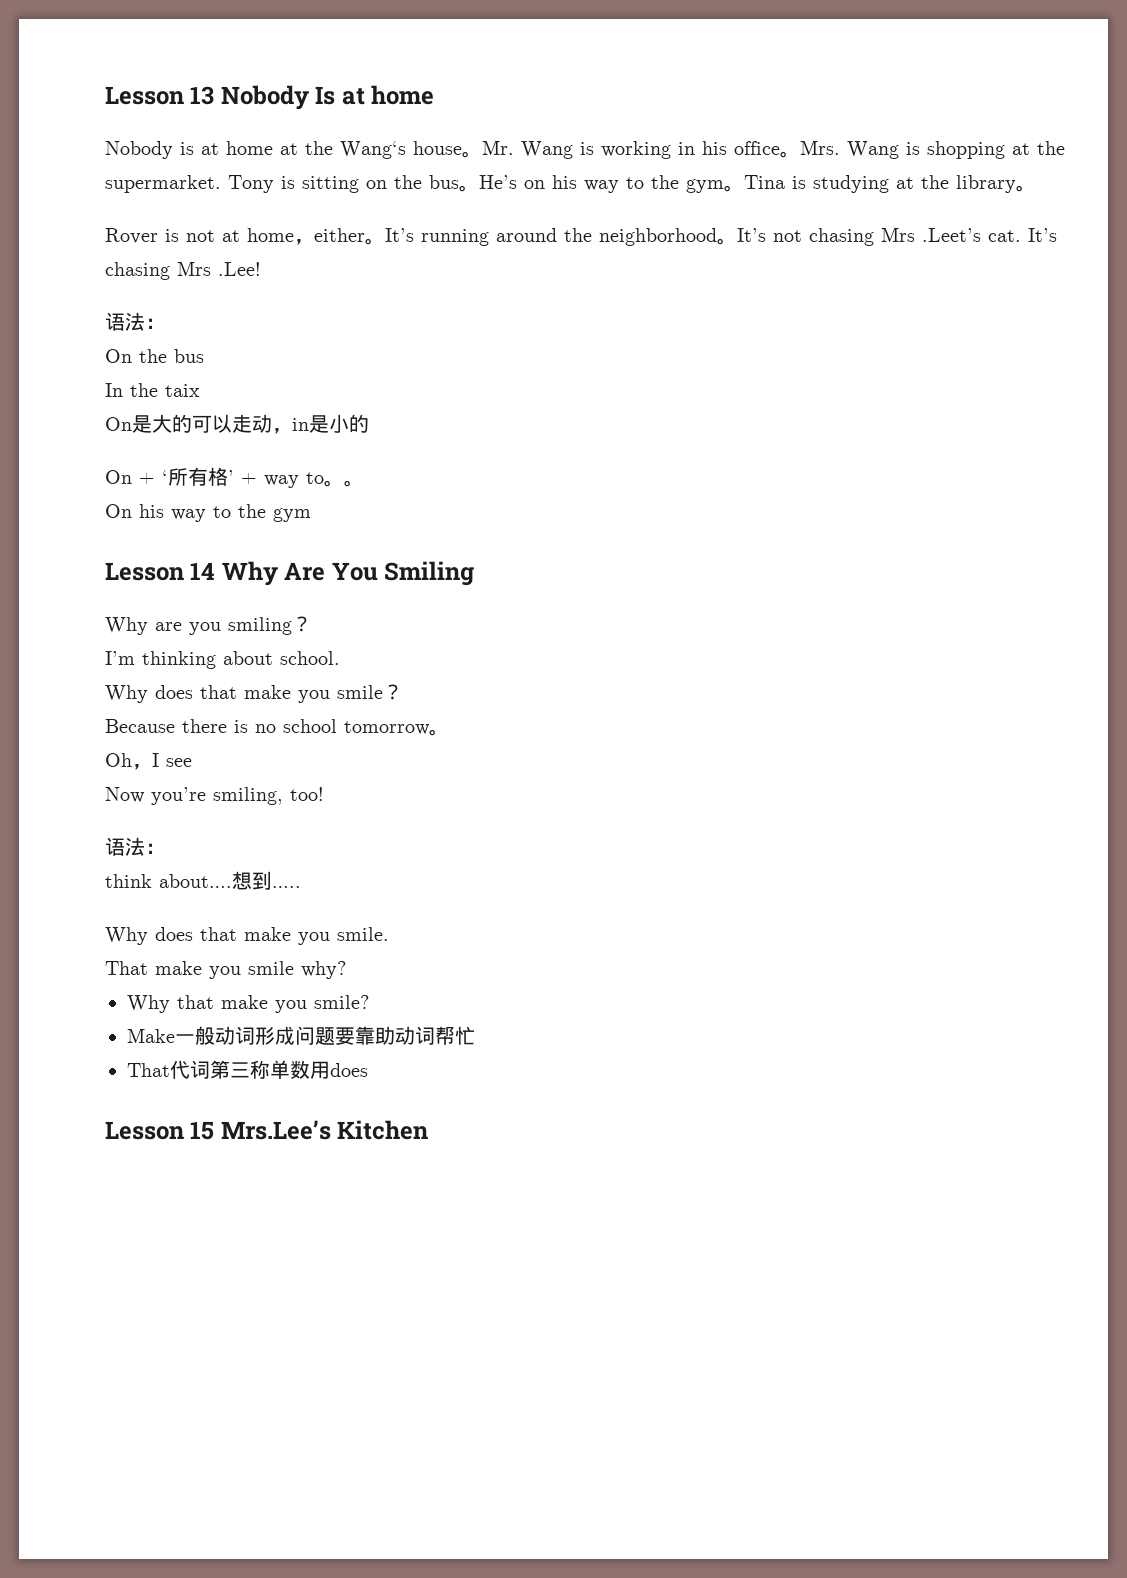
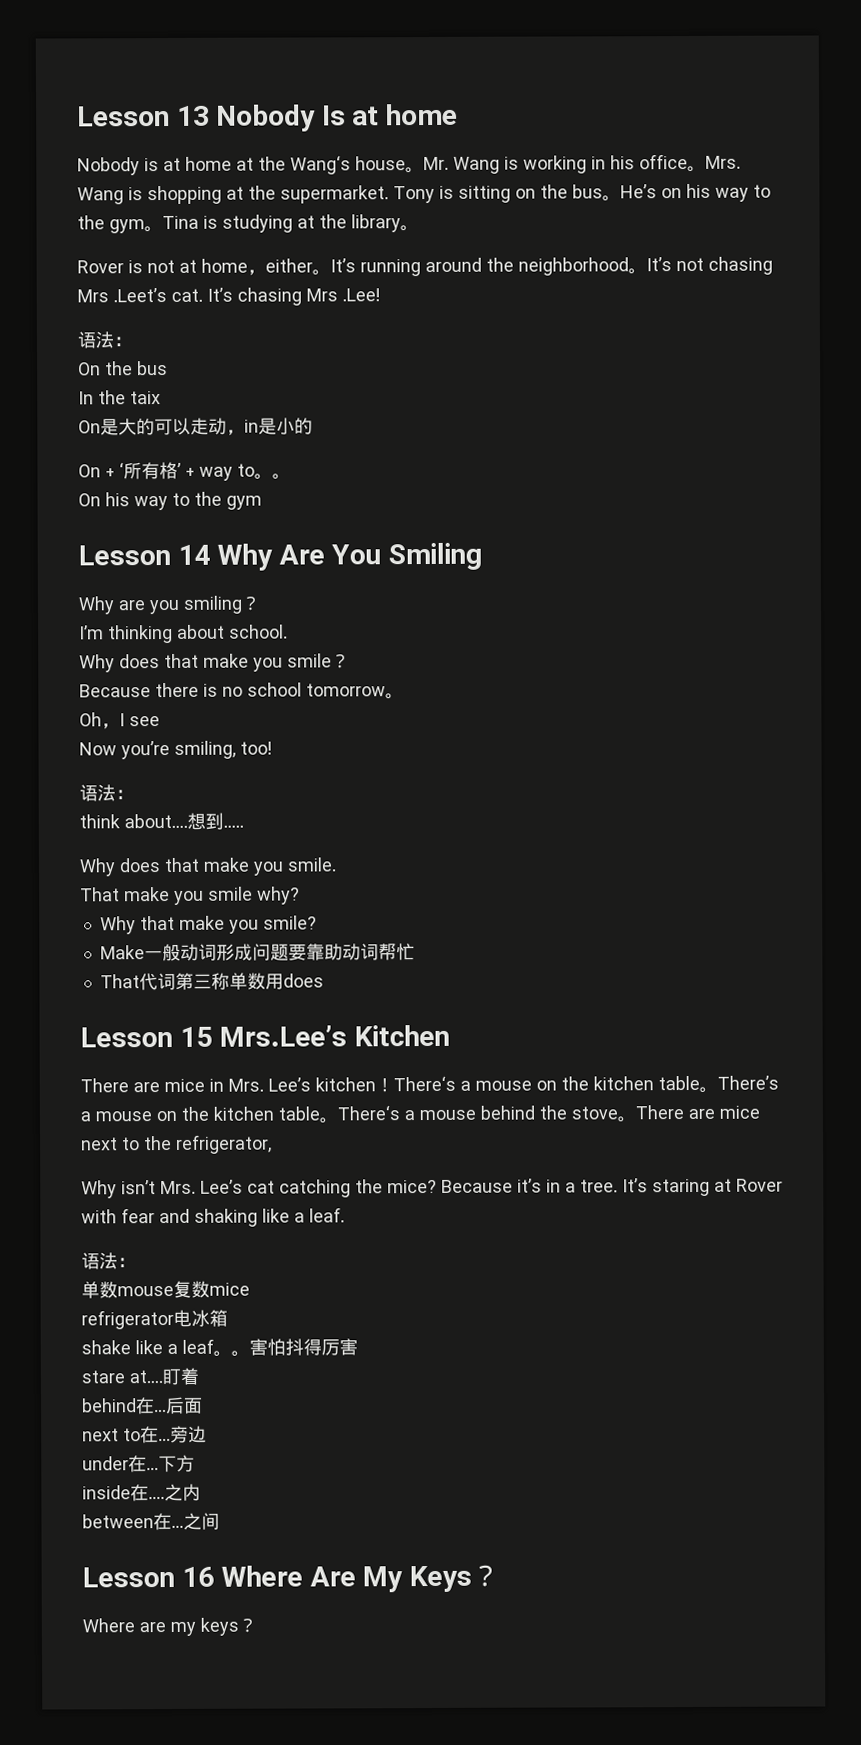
(429, 1130) none -> [80,1075,779,1093] [80,1105,760,1124] [81,1134,272,1154] [81,1178,783,1199] [81,1207,345,1227] [81,1252,136,1270] [81,1280,250,1299] [81,1309,228,1330] [81,1338,358,1357] [81,1367,199,1386] [82,1396,203,1415] [82,1425,207,1444] [82,1454,195,1473] [82,1483,201,1502] [82,1512,220,1531] [82,1564,500,1593] [82,1617,257,1637] // There are mice in Mrs. Lee’s kitchen！There‘s a mouse on the kitchen table。There’s a mouse on the kitchen table。There‘s a mouse behind the stove。There are mice next to the refrigerator, // Why isn’t Mrs. Lee’s cat catching the mice? Because it’s in a tree. It’s staring at Rover with fear and shaking like a leaf. // 语法： // 单数mouse复数mice // refrigerator电冰箱 // shake like a leaf。。害怕抖得厉害 // stare at….盯着 // behind在…后面 // next to在…旁边 // under在…下方 // inside在….之内 // between在…之间 // Lesson 16 Where Are My Keys？ // Where are my keys？

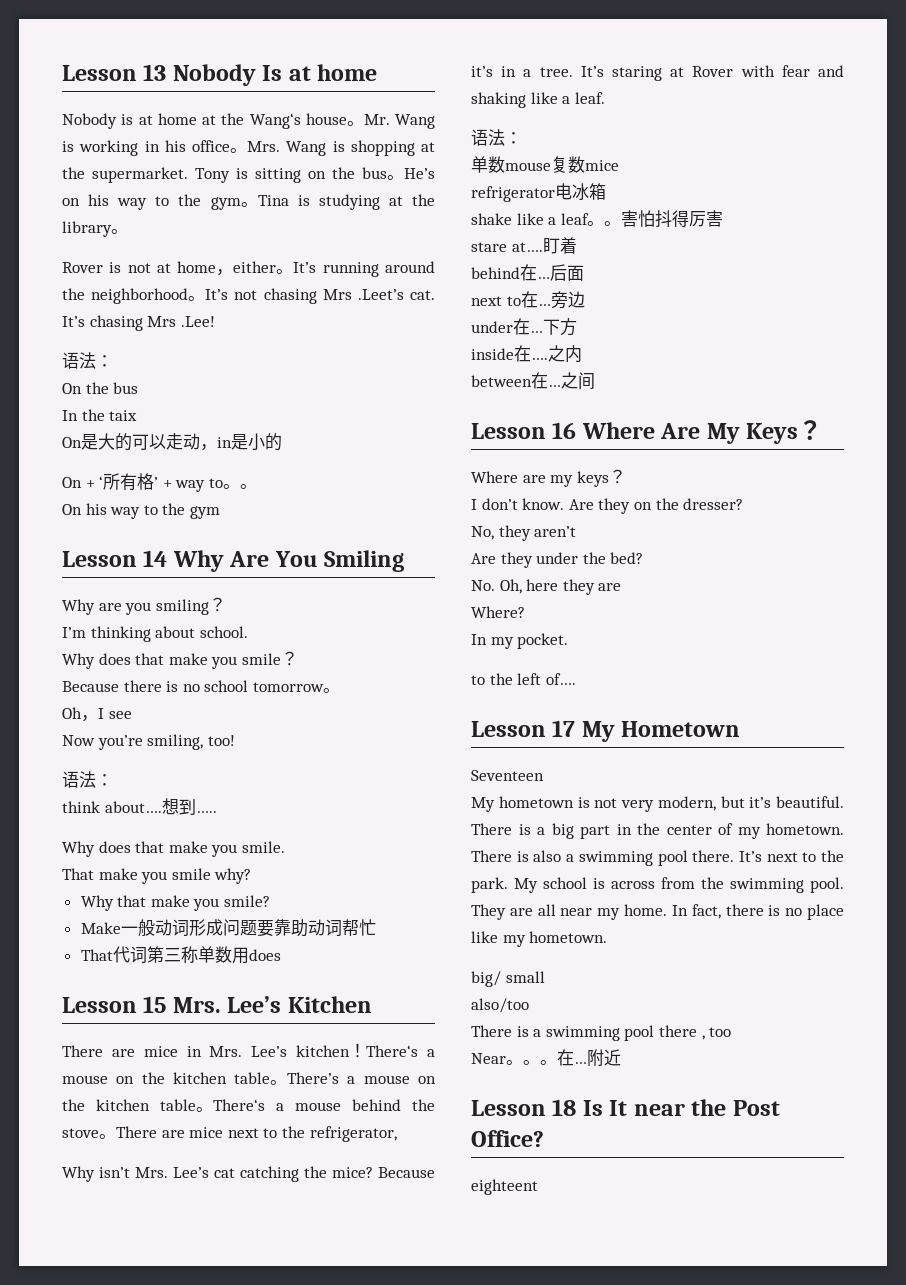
[219,1025,348,1047] Mrs.Lee’s -> [172,996,282,1013] Mrs. Lee’s
(257, 1625) none -> [471,498,744,514] [471,525,577,541] [471,552,644,568] [471,579,622,595] [471,606,525,618] [471,633,569,649] [471,673,576,685] [471,720,741,742] [471,770,544,781] [471,796,844,812] [471,823,844,839] [471,850,844,866] [471,877,844,893] [471,904,844,920] [471,931,608,947] [471,971,545,987] [471,998,529,1013] [471,1025,732,1041] [471,1049,621,1067] [471,1099,780,1116] [471,1130,544,1147] [471,1179,538,1195] // I don’t know. Are they on the dresser? // No, they aren’t // Are they under the bed? // No. Oh, here they are // Where? // In my pocket. // to the left of…. // Lesson 17 My Hometown // Seventeen // My hometown is not very modern, but it’s beautiful. There is a big part in the center of my hometown. There is also a swimming pool there. It’s next to the park. My school is across from the swimming pool. They are all near my home. In fact, there is no place like my hometown. // big/ small // also/too // There is a swimming pool there , too // Near。。。在…附近 // Lesson 18 Is It near the Post Office? // eighteent

